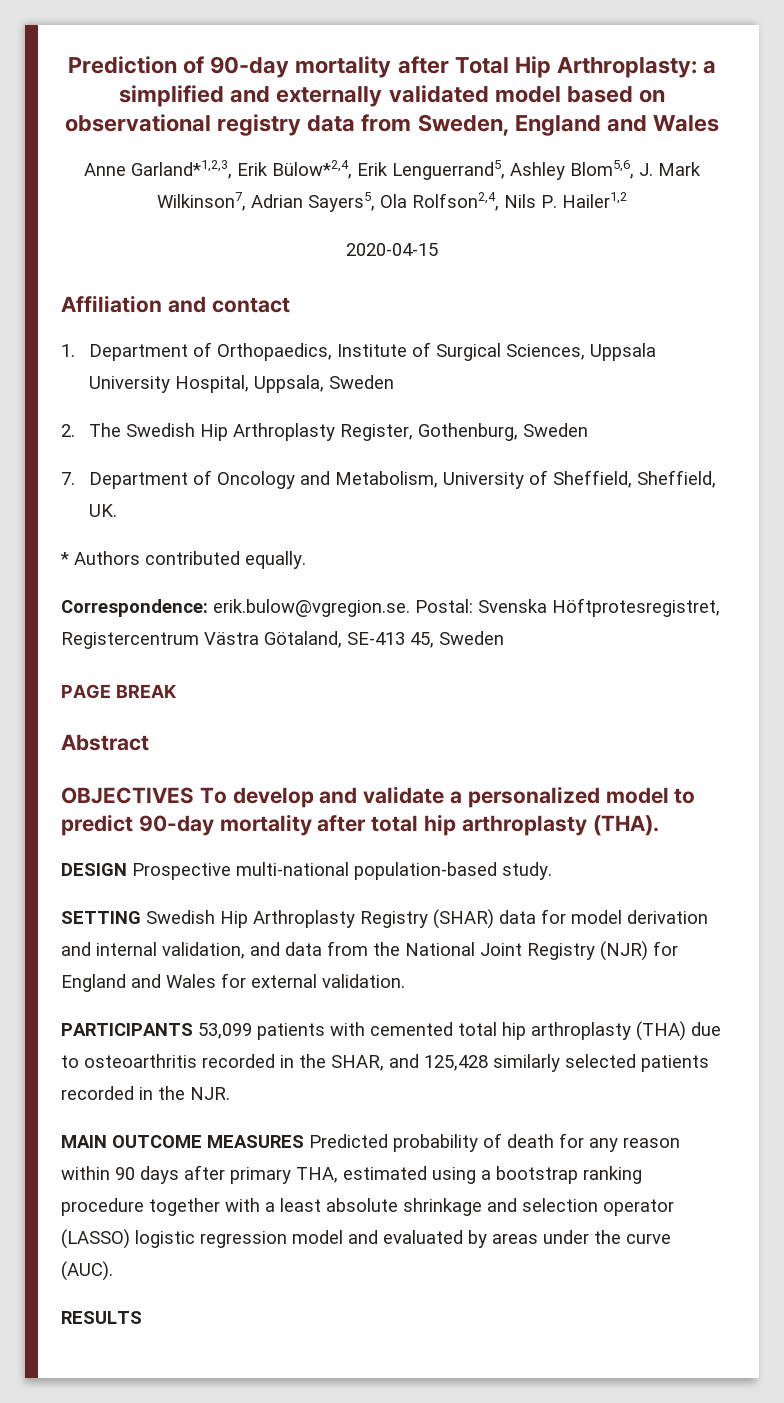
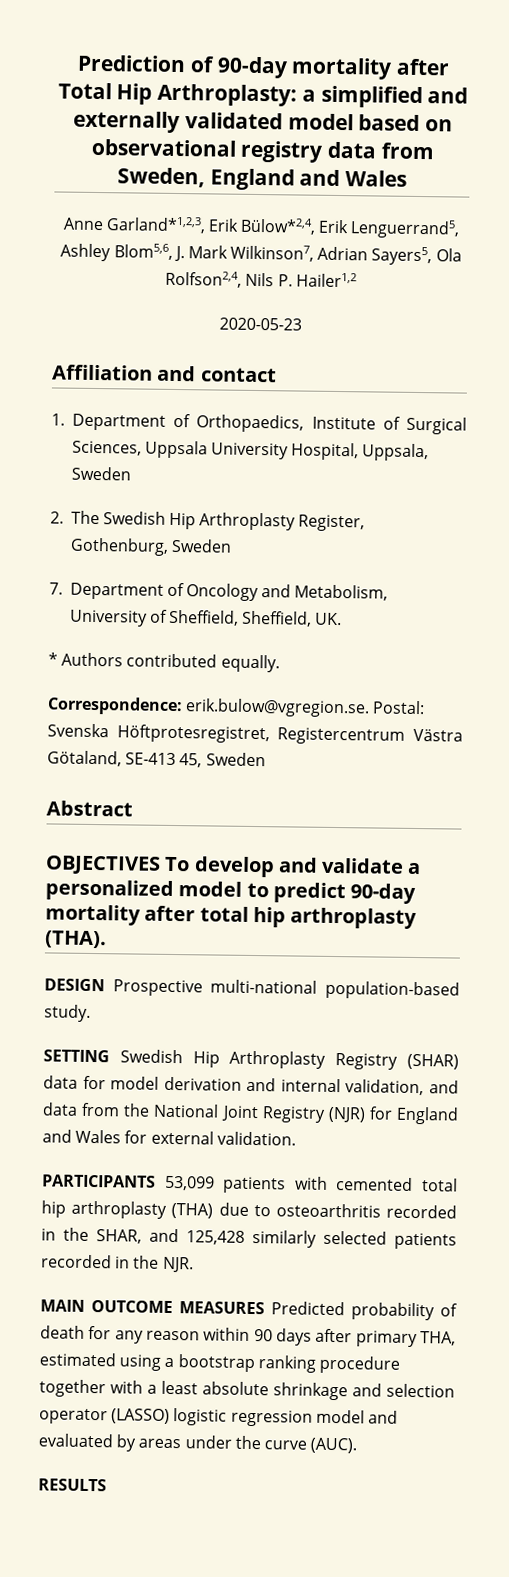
[346,243,438,256] 2020-04-15 -> [218,317,302,331] 2020-05-23
[61,684,177,699] // PAGE BREAK -> (266, 759) none

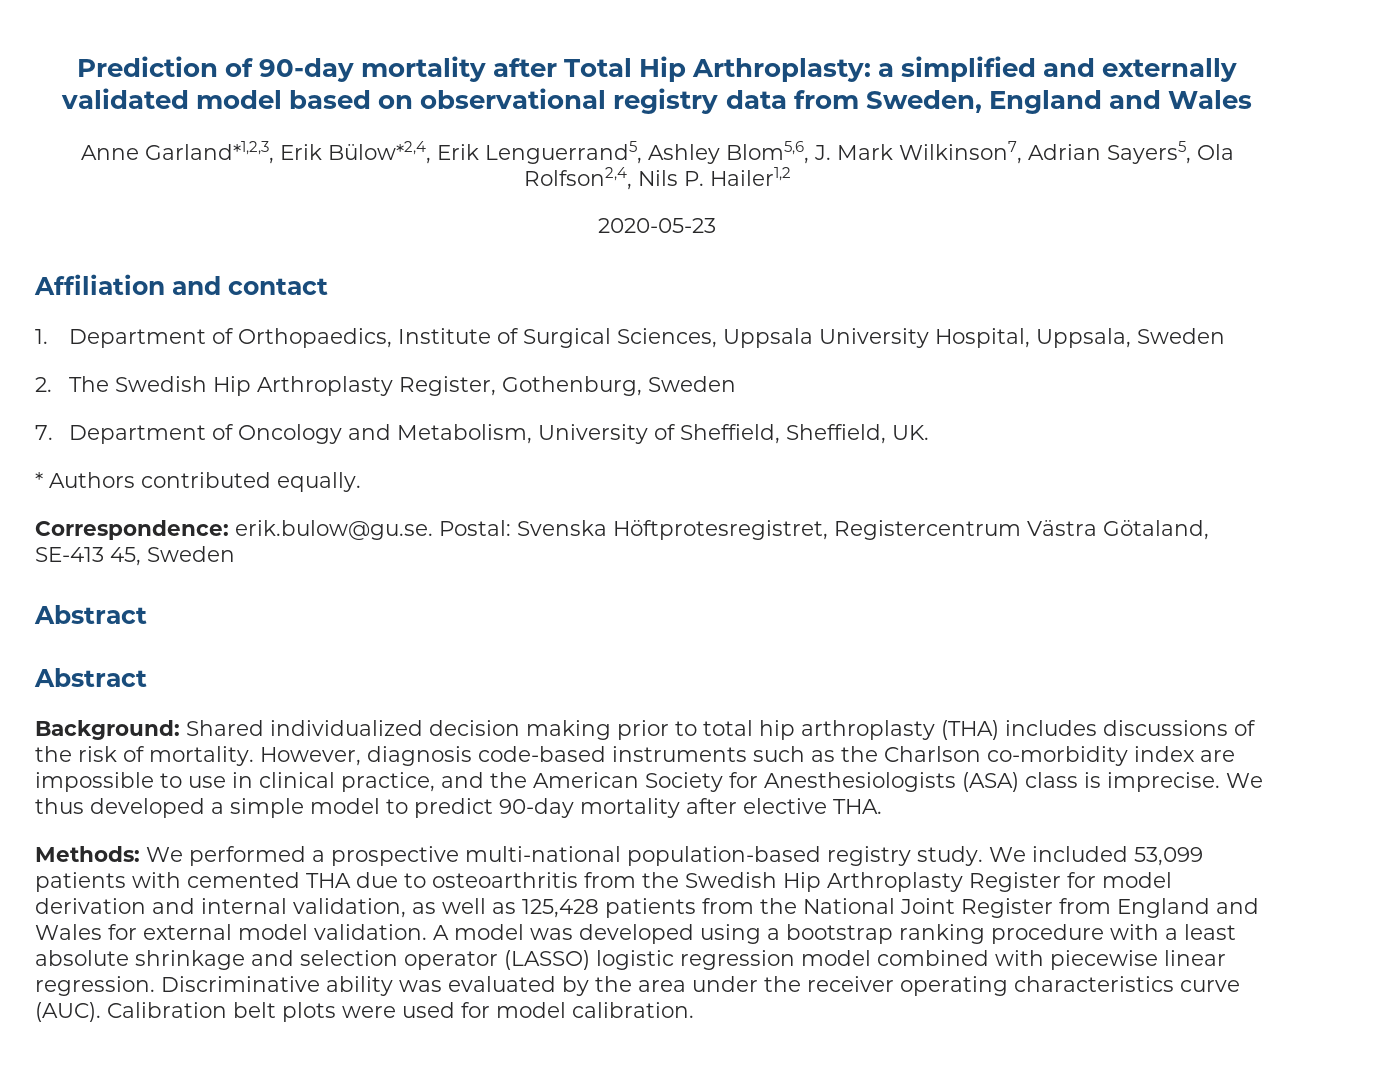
[185,698,371,718] erik.bulow@vgregion.se. -> [235,520,433,540] erik.bulow@gu.se.
[45,855,422,878] [45,879,174,902] OBJECTIVES To develop and validate a personalized -> [34,668,147,687] [35,720,1256,740] [35,746,1235,766] [35,772,1263,792] [35,798,304,818] Abstract // Background: Shared individualized decision making prior to total hip arthroplasty (THA) includes discussions of the risk of mortality. However, diagnosis code-based instruments such as the Charlson co-morbidity index are impossible to use in clinical practice, and the American Society for Anesthesiologists (ASA) class is imprecise. We thus developed a simple
[199,906,418,930] [45,930,107,949] [44,978,203,997] total hip arthroplasty (THA). // DESIGN Prospective -> [743,798,882,814] [35,846,459,866] elective THA. // Methods: We performed a prospective
(460, 990) none -> [827,846,911,866] registry
[43,1049,460,1070] [43,1075,78,1089] // SETTING Swedish Hip Arthroplasty Registry (SHAR) data -> [989,846,1203,866] [35,872,1061,892] We included 53,099 patients with cemented THA due to osteoarthritis from the Swedish Hip Arthroplasty Register
[428,1080,459,1094] [42,1102,78,1116] and data -> [412,898,696,918] as well as 125,428 patients
[261,1106,393,1123] Registry (NJR) for -> [961,898,1111,918] Register from
(214, 1137) none -> [238,924,308,940] model
[42,1174,458,1194] [41,1200,457,1219] [41,1227,457,1250] [41,1254,194,1273] [40,1299,458,1321] [40,1325,456,1348] [39,1352,116,1367] // PARTICIPANTS 53,099 patients with cemented total hip arthroplasty (THA) due to osteoarthritis recorded in the SHAR, and 125,428 similarly selected patients recorded in the NJR. // MAIN OUTCOME MEASURES Predicted probability of death for any reason within 90 days after primary THA, estimated -> [433,924,694,944] A model was developed
[39,1379,106,1398] together -> (1104, 934) none
[367,1410,398,1424] [38,1433,358,1454] [38,1478,107,1492] and evaluated by areas under the curve (AUC). // RESULTS -> [877,950,1226,970] [35,976,1240,996] [35,1002,694,1022] combined with piecewise linear regression. Discriminative ability was evaluated by the area under the receiver operating characteristics curve (AUC). Calibration belt plots were used for model calibration.

